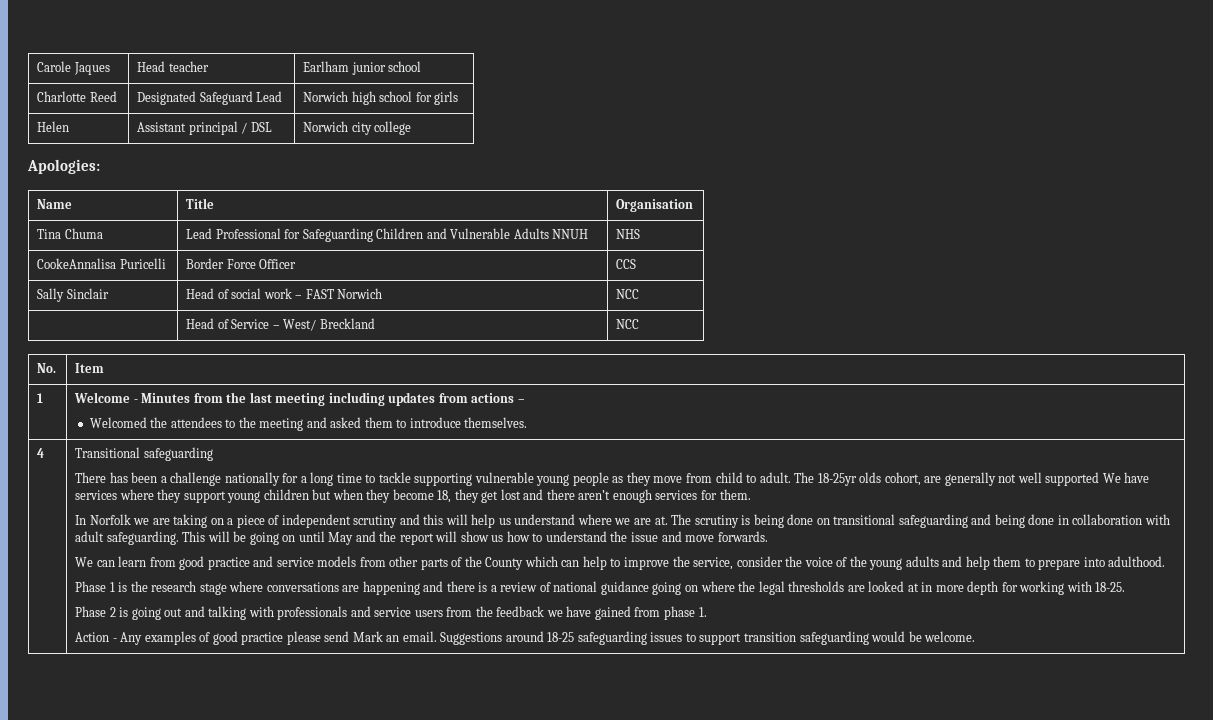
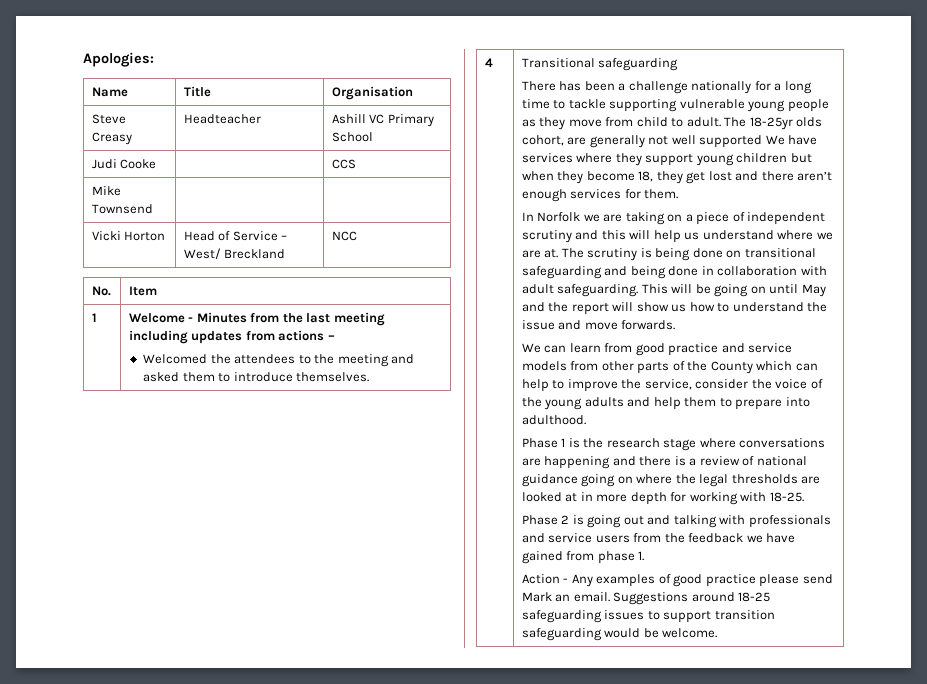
[37,61,110,75] [137,61,209,72] [303,61,422,75] [37,91,117,102] [137,91,283,105] [303,91,459,105] [37,121,70,132] [137,121,272,135] [303,121,412,135] [27,159,100,174] [37,199,73,209] [186,198,215,209] [616,199,694,212] [37,228,103,239] [186,228,589,242] [616,229,641,239] [37,258,166,269] [186,258,297,269] [616,259,637,269] [37,288,109,302] [186,288,383,299] [616,289,640,299] Carole Jaques | Head teacher | Earlham junior school // Charlotte Reed | Designated Safeguard Lead | Norwich high school for girls // Helen | Assistant principal / DSL | Norwich city college // Apologies: // Name | Title | Organisation // Tina Chuma | Lead Professional for Safeguarding Children and Vulnerable Adults NNUH | NHS // CookeAnnalisa Puricelli | Border Force Officer | CCS // Sally Sinclair | Head of social work – FAST Norwich | NCC // -> [83,52,154,67] [91,87,128,97] [183,86,211,97] [331,86,413,100] [91,114,126,124] [91,132,132,145] [183,114,261,124] [331,114,434,127] [331,132,373,142] [91,159,157,169] [331,159,356,169] [91,186,121,196] [91,204,153,214] [91,231,166,241] Apologies: // Name | Title | Organisation // Steve Creasy | Headteacher | Ashill VC Primary School // Judi Cooke | | CCS // Mike Townsend | | // Vicki Horton

